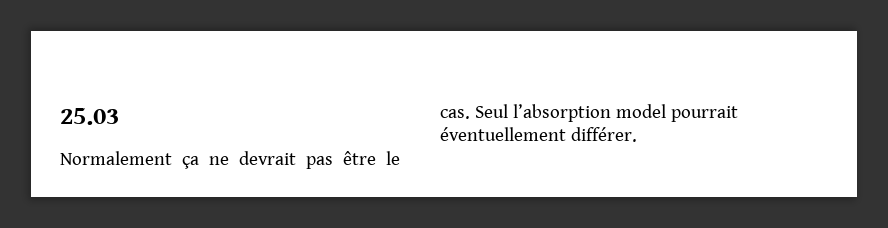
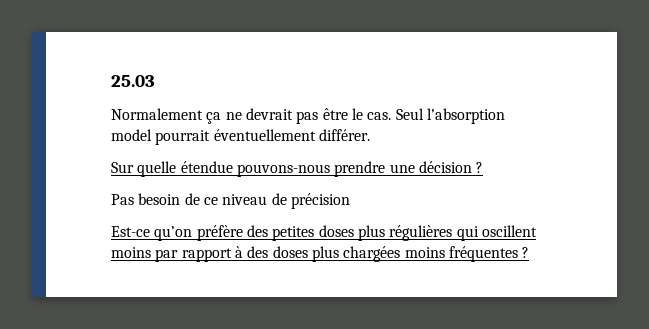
(637, 134) none -> [111,161,484,177] [111,193,350,209] [111,225,537,241] [111,246,530,262] // Sur quelle étendue pouvons-nous prendre une décision ? // Pas besoin de ce niveau de précision // Est-ce qu’on préfère des petites doses plus régulières qui oscillent moins par rapport à des doses plus chargées moins fréquentes ?

